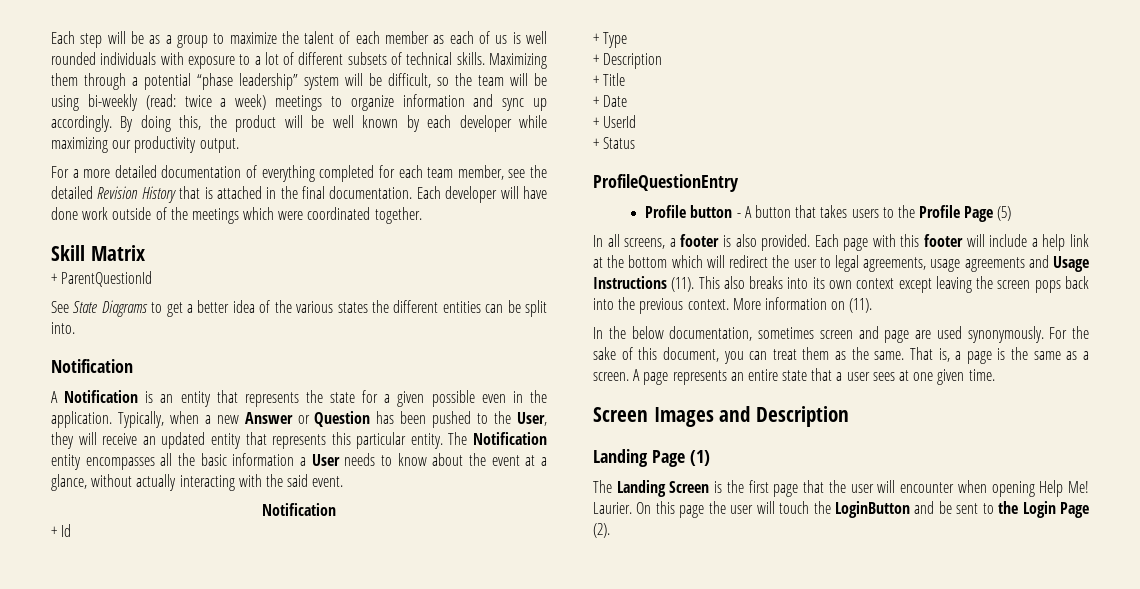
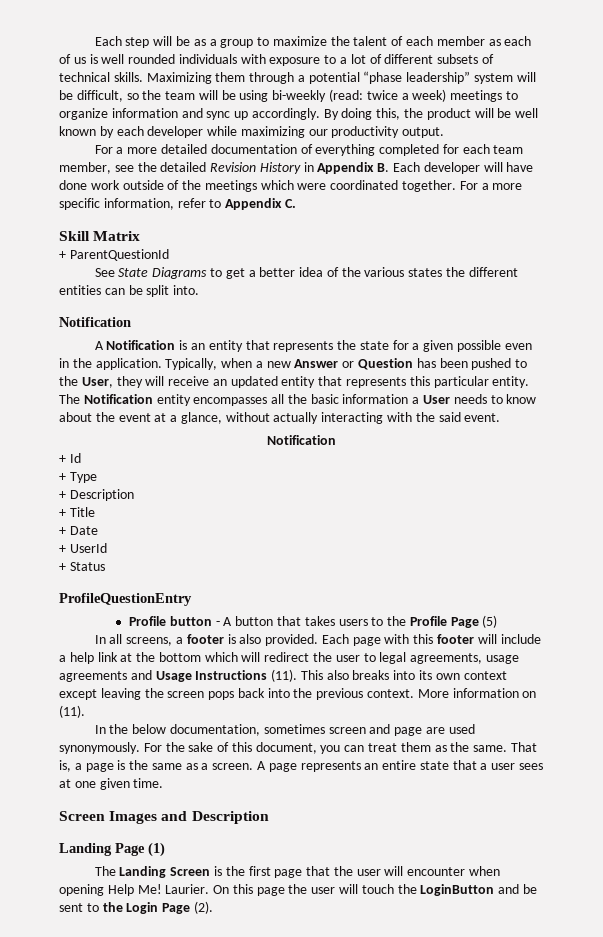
[179,186,413,199] that is attached in the final documentation. -> [303,162,390,174] in Appendix B.
(422, 215) none -> [459,181,523,190] [59,198,296,210] For a more specific information, refer to Appendix C.

